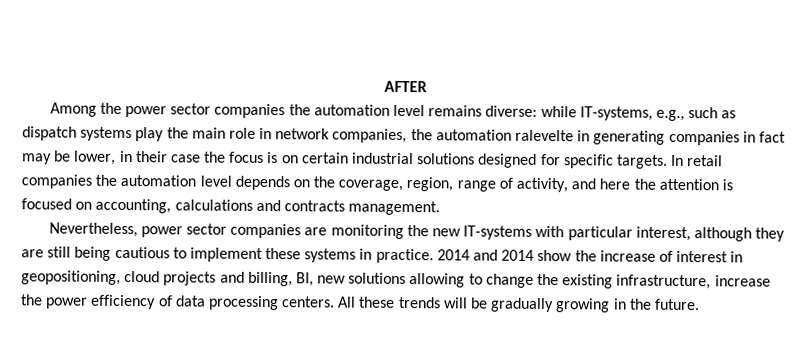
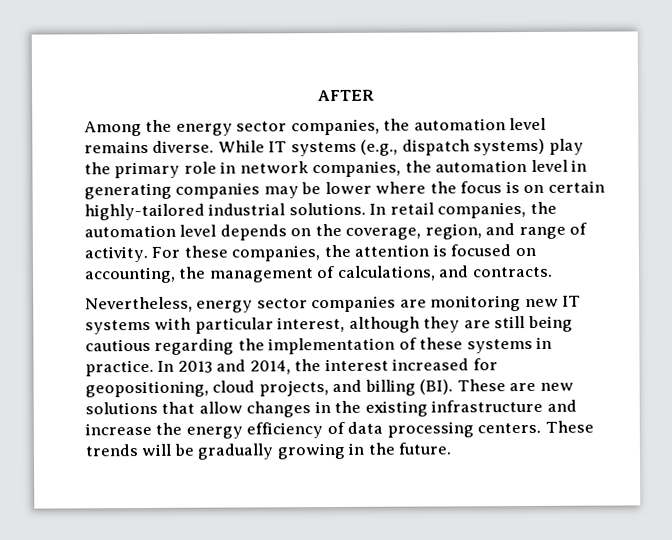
[125,103,286,119] power sector companies -> [175,118,380,136] energy sector companies,
[485,105,737,122] [22,126,133,142] diverse: while IT-systems, e.g., such as dispatch systems -> [152,138,546,157] diverse. While IT systems (e.g., dispatch systems)
[191,127,226,139] main -> [114,161,181,179] primary
[515,129,575,142] ralevelte -> [530,159,568,172] level
[742,131,786,143] [22,150,201,165] in fact may be lower, in their case -> [263,181,427,199] may be lower where
[352,152,668,169] industrial solutions designed for specific targets. -> [84,202,366,221] highly-tailored industrial solutions.
[21,174,92,189] companies -> [437,202,527,219] companies,
(454, 184) none -> [485,223,516,236] and
[516,177,631,193] activity, and here -> [84,245,321,263] activity. For these companies,
[174,199,441,216] calculations and contracts management. -> [178,265,553,283] the management of calculations, and contracts.
[140,226,183,238] power -> [196,300,254,313] energy
[406,225,533,240] the new IT-systems -> [524,295,582,308] [85,319,151,335] new IT systems
[172,247,744,264] [21,270,712,290] to implement these systems in practice. 2014 and 2014 show the increase of interest in geopositioning, cloud projects and billing, BI, new solutions allowing to change the existing infrastructure, -> [154,336,553,355] [85,358,498,377] [85,379,574,398] [85,399,577,418] regarding the implementation of these systems in practice. In 2013 and 2014, the interest increased for geopositioning, cloud projects, and billing (BI). These are new solutions that allow changes in the existing infrastructure and
[46,297,89,309] power -> [185,426,243,439] energy
[338,296,396,308] All these -> [544,420,594,433] These

